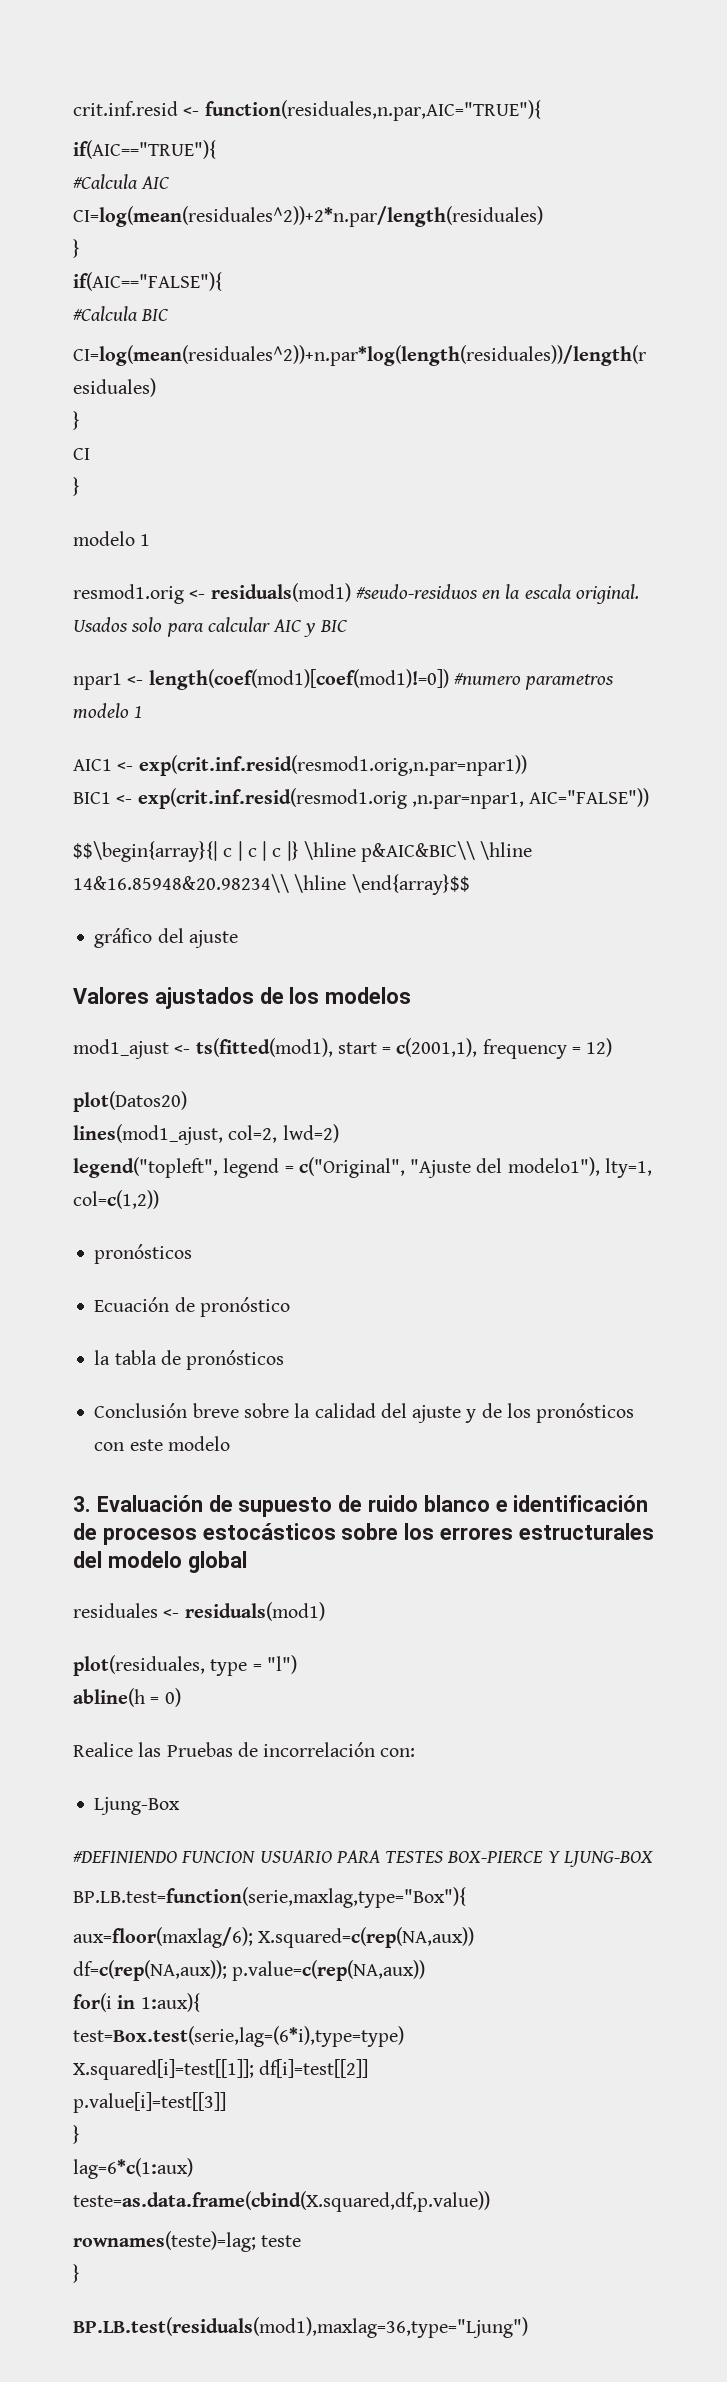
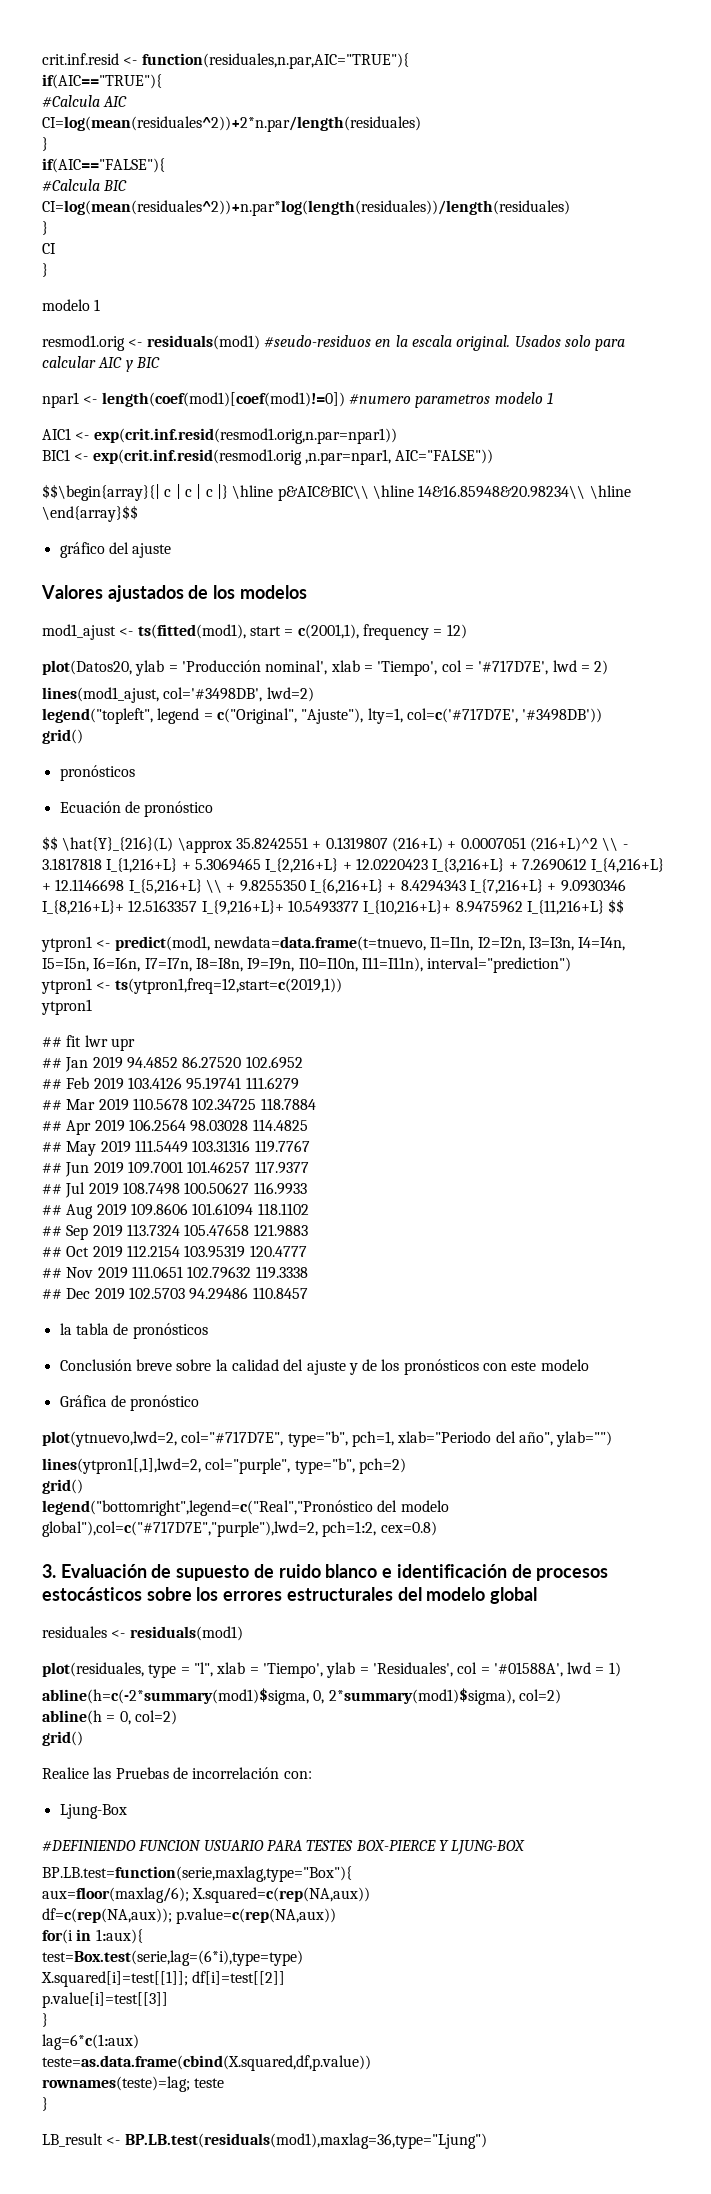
[73,1091,187,1112] plot(Datos20) -> [42,660,609,676] plot(Datos20, ylab = 'Producción nominal', xlab = 'Tiempo', col = '#717D7E', lwd = 2)
[228,1125,278,1143] col=2, -> [163,687,263,702] col='#3498DB',
[410,1157,652,1178] [73,1190,159,1209] "Ajuste del modelo1"), lty=1, col=c(1,2)) -> [301,708,603,724] [42,729,83,744] "Ajuste"), lty=1, col=c('#717D7E', '#3498DB')) // grid()
(290, 1307) none -> [42,836,628,853] [42,858,665,873] [42,879,626,894] [42,899,625,915] [41,936,626,952] [42,957,572,973] [41,978,342,994] [41,999,92,1015] [42,1035,135,1051] [42,1056,303,1072] [42,1077,299,1090] [42,1098,316,1111] [42,1119,308,1135] [42,1140,310,1156] [42,1161,309,1177] [42,1182,307,1198] [42,1203,309,1219] [42,1224,308,1240] [42,1245,307,1258] [42,1266,308,1279] [42,1287,308,1300] // $$ \hat{Y}_{216}(L) \approx 35.8242551 + 0.1319807 (216+L) + 0.0007051 (216+L)^2 \\ - 3.1817818 I_{1,216+L} + 5.3069465 I_{2,216+L} + 12.0220423 I_{3,216+L} + 7.2690612 I_{4,216+L} + 12.1146698 I_{5,216+L} \\ + 9.8255350 I_{6,216+L} + 8.4294343 I_{7,216+L} + 9.0930346 I_{8,216+L}+ 12.5163357 I_{9,216+L}+ 10.5493377 I_{10,216+L}+ 8.9475962 I_{11,216+L} $$ // ytpron1 <- predict(mod1, newdata=data.frame(t=tnuevo, I1=I1n, I2=I2n, I3=I3n, I4=I4n, I5=I5n, I6=I6n, I7=I7n, I8=I8n, I9=I9n, I10=I10n, I11=I11n), interval="prediction") // ytpron1 <- ts(ytpron1,freq=12,start=c(2019,1)) // ytpron1 // ## fit lwr upr // ## Jan 2019 94.4852 86.27520 102.6952 // ## Feb 2019 103.4126 95.19741 111.6279 // ## Mar 2019 110.5678 102.34725 118.7884 // ## Apr 2019 106.2564 98.03028 114.4825 // ## May 2019 111.5449 103.31316 119.7767 // ## Jun 2019 109.7001 101.46257 117.9377 // ## Jul 2019 108.7498 100.50627 116.9933 // ## Aug 2019 109.8606 101.61094 118.1102 // ## Sep 2019 113.7324 105.47658 121.9883 // ## Oct 2019 112.2154 103.95319 120.4777 // ## Nov 2019 111.0651 102.79632 119.3338 // ## Dec 2019 102.5703 94.29486 110.8457
(230, 1443) none -> [59,1395,200,1411] [42,1431,613,1447] [42,1458,406,1474] [42,1479,83,1494] [42,1500,449,1516] [42,1521,437,1537] // Gráfica de pronóstico // plot(ytnuevo,lwd=2, col="#717D7E", type="b", pch=1, xlab="Periodo del año", ylab="") // lines(ytpron1[,1],lwd=2, col="purple", type="b", pch=2) // grid() // legend("bottomright",legend=c("Real","Pronóstico del modelo global"),col=c("#717D7E","purple"),lwd=2, pch=1:2, cex=0.8)
[266,1655,297,1674] "l") -> [193,1662,621,1678] [42,1688,561,1705] "l", xlab = 'Tiempo', ylab = 'Residuales', col = '#01588A', lwd = 1) // abline(h=c(-2*summary(mod1)$sigma, 0, 2*summary(mod1)$sigma), col=2)
[164,1688,181,1707] 0) -> [119,1710,177,1725] [42,1731,83,1746] 0, col=2) // grid()
(80, 2273) none -> [42,2133,121,2147] LB_result <-

